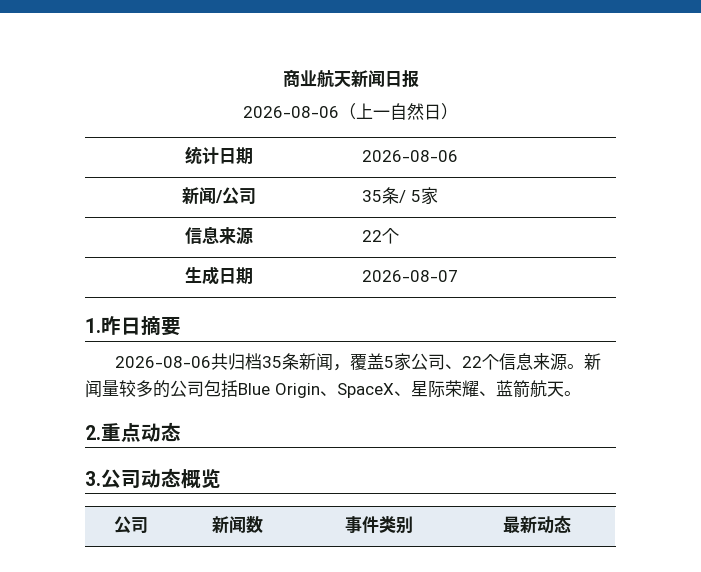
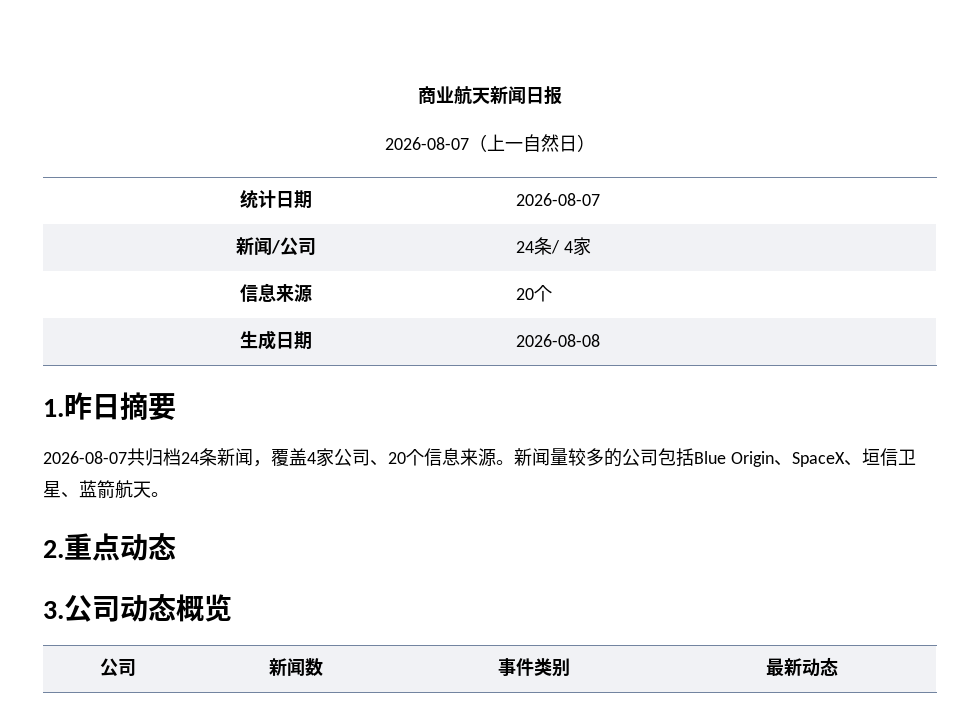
[243,106,339,118] 2026-08-06 -> [385,137,469,150] 2026-08-07
[362,150,459,162] 2026-08-06 -> [516,193,601,206] 2026-08-07
[362,187,422,204] 35条/ 5 -> [516,237,574,255] 24条/ 4
[362,230,383,242] 22 -> [516,288,535,300] 20
[362,270,459,282] 2026-08-07 -> [516,334,601,347] 2026-08-08
[114,353,282,370] 2026-08-06共归档35 -> [43,448,199,466] 2026-08-07共归档24
[383,356,394,368] 5 -> [307,452,316,464] 4
[461,356,482,368] 22 -> [388,452,406,464] 20
[411,380,479,398] 星际荣耀 -> [861,448,916,466] [43,481,61,498] 垣信卫星

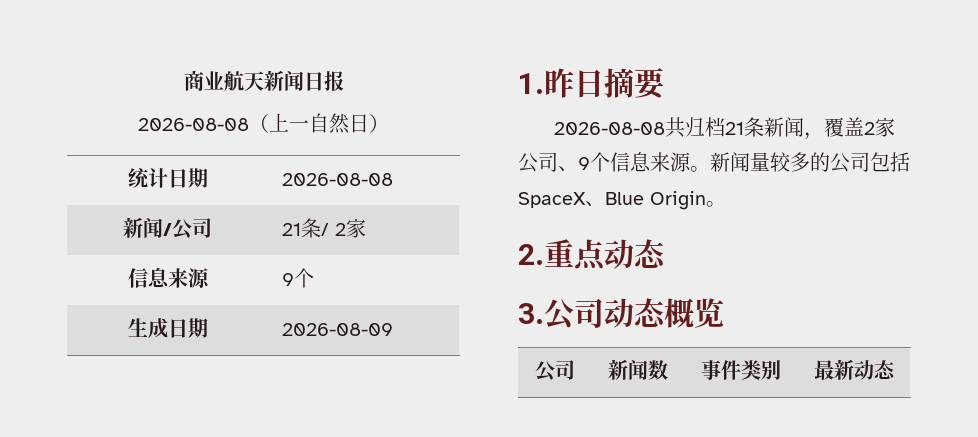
[385,137,469,150] 2026-08-07 -> [138,118,249,131] 2026-08-08
[516,193,601,206] 2026-08-07 -> [281,173,393,186] 2026-08-08
[516,237,574,255] 24条/ 4 -> [281,218,346,238] 21条/ 2
[516,288,535,300] 20 -> [281,273,294,286] 9
[516,334,601,347] 2026-08-08 -> [281,323,393,336] 2026-08-09
[43,448,199,466] 2026-08-07共归档24 -> [553,117,744,138] 2026-08-08共归档21
[307,452,316,464] 4 -> [863,122,875,135] 2
[388,452,406,464] 20 -> [578,157,590,170] 9
(694, 457) none -> [518,192,605,208] SpaceX、
[773,448,916,467] [43,480,151,498] 、SpaceX、垣信卫星、蓝箭航天 -> (706, 200) none

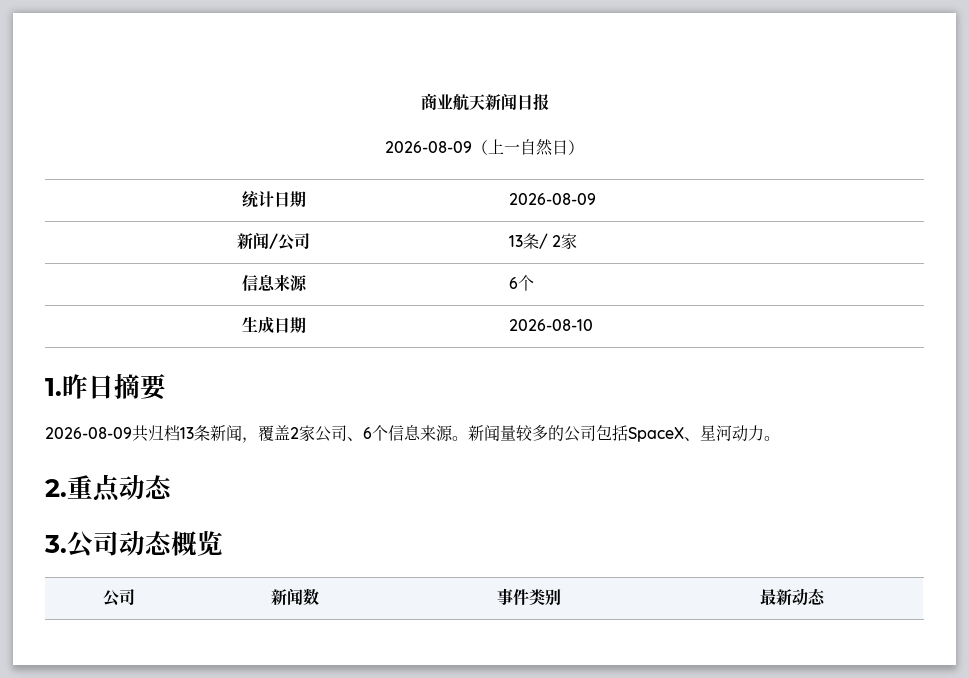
[138,118,249,131] 2026-08-08 -> [385,141,472,153] 2026-08-09
[281,173,393,186] 2026-08-08 -> [509,193,597,205] 2026-08-09
[281,223,301,236] 21 -> [509,235,524,247] 13
[281,273,294,286] 9 -> [509,277,519,289] 6
[281,323,393,336] 2026-08-09 -> [509,319,594,331] 2026-08-10
[553,117,744,138] 2026-08-08共归档21 -> [45,425,194,442] 2026-08-09共归档13
[578,157,590,170] 9 -> [363,427,372,439] 6
[605,191,706,210] Blue Origin -> [700,425,764,442] 星河动力

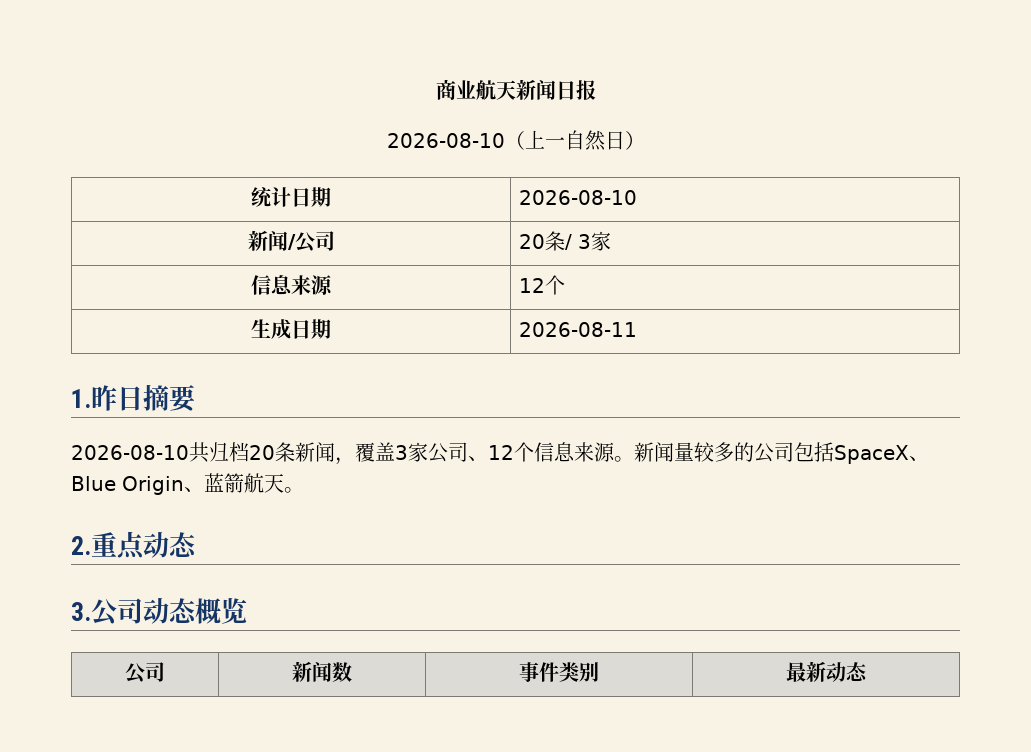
[385,141,472,153] 2026-08-09 -> [386,133,505,148] 2026-08-10
[509,193,597,205] 2026-08-09 -> [519,190,638,205] 2026-08-10
[509,233,562,249] 13条/ 2 -> [519,231,592,251] 20条/ 3
[509,277,519,289] 6 -> [519,278,546,293] 12
[509,319,594,331] 2026-08-10 -> [519,322,638,337] 2026-08-11
[45,425,194,442] 2026-08-09共归档13 -> [71,442,275,463] 2026-08-10共归档20
[290,427,299,439] 2 -> [395,445,408,460] 3
[363,427,372,439] 6 -> [488,445,514,460] 12
[700,425,764,442] 星河动力 -> [71,473,284,495] Blue Origin、蓝箭航天

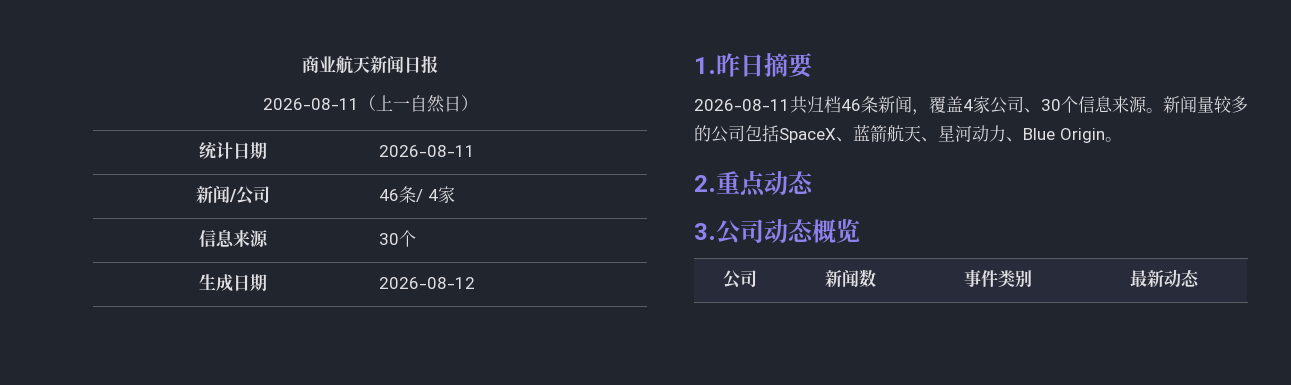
[386,133,505,148] 2026-08-10 -> [262,98,359,110] 2026-08-11
[519,190,638,205] 2026-08-10 -> [378,145,475,157] 2026-08-11
[519,231,592,251] 20条/ 3 -> [378,186,438,203] 46条/ 4
[519,278,546,293] 12 -> [378,233,399,245] 30
[519,322,638,337] 2026-08-11 -> [378,277,475,289] 2026-08-12
[71,442,275,463] 2026-08-10共归档20 -> [694,96,861,114] 2026-08-11共归档46
[395,445,408,460] 3 -> [963,99,973,111] 4
[488,445,514,460] 12 -> [1041,99,1061,111] 30
[71,473,284,495] Blue Origin、蓝箭航天 -> [853,124,1105,143] 蓝箭航天、星河动力、Blue Origin

